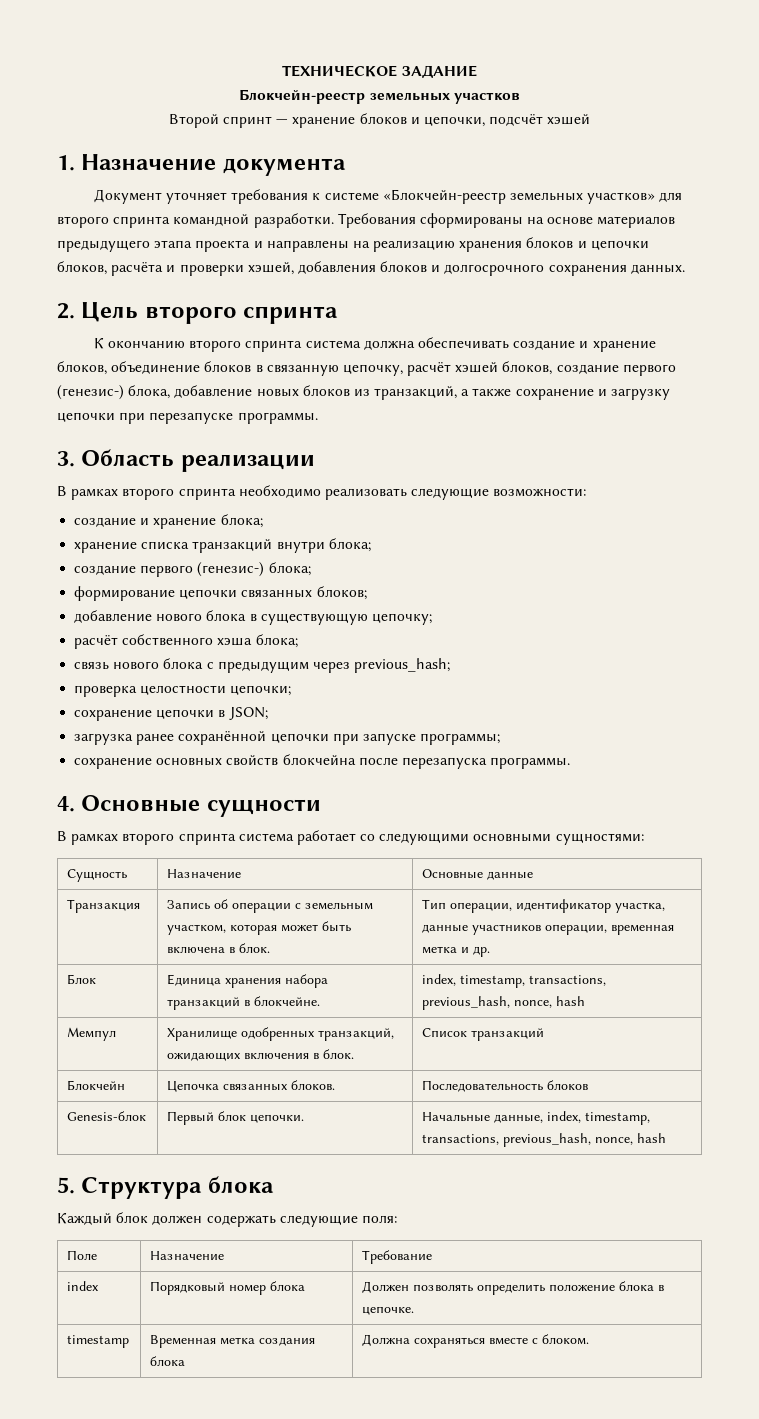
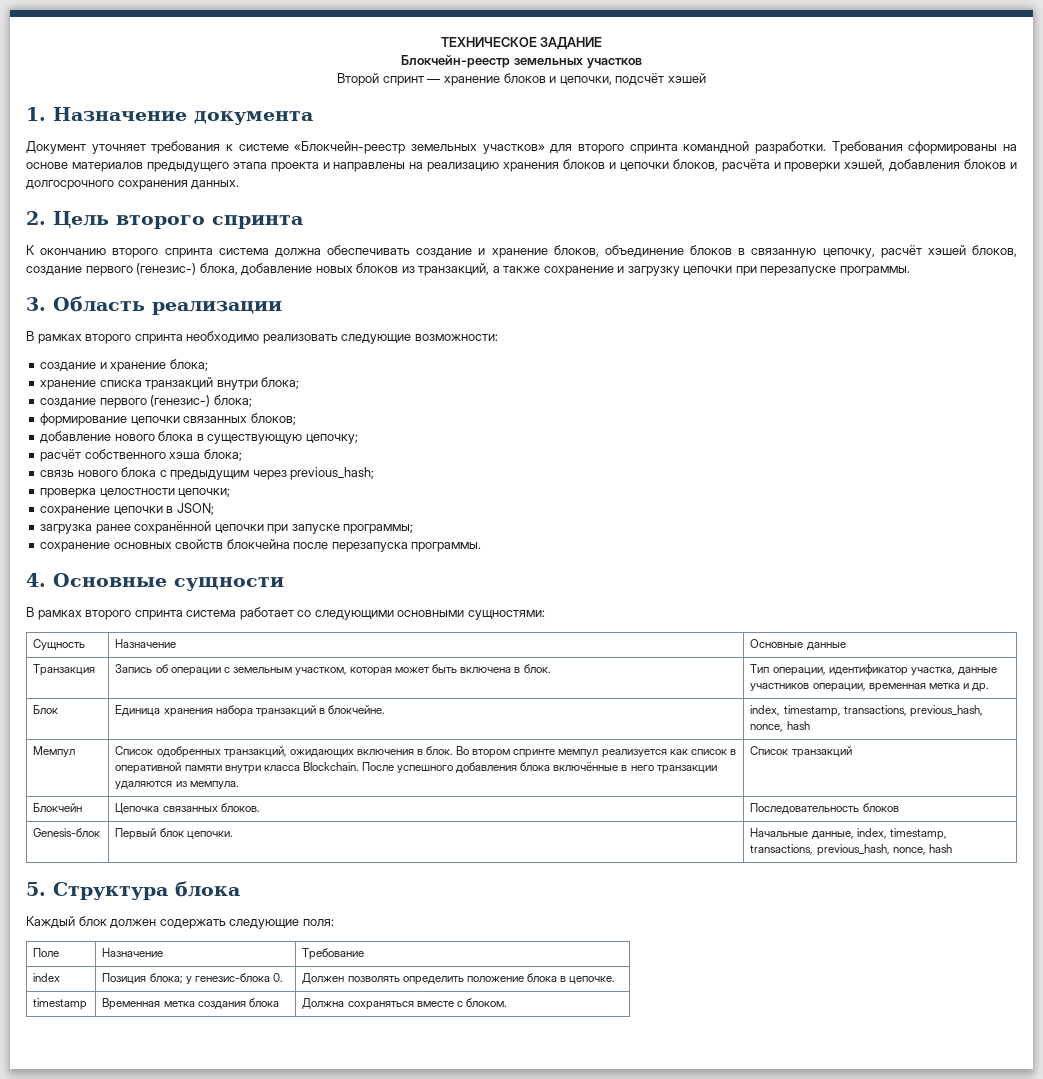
[167,1028,238,1041] Хранилище -> [115,746,154,755] Список
(355, 1054) none -> [456,746,736,758] [115,762,717,774] [115,781,239,789] Во втором спринте мемпул реализуется как список в оперативной памяти внутри класса Blockchain. После успешного добавления блока включённые в него транзакции удаляются из мемпула.
[150,1281,306,1295] Порядковый номер блока -> [102,973,283,984] Позиция блока; у генезис-блока 0.

